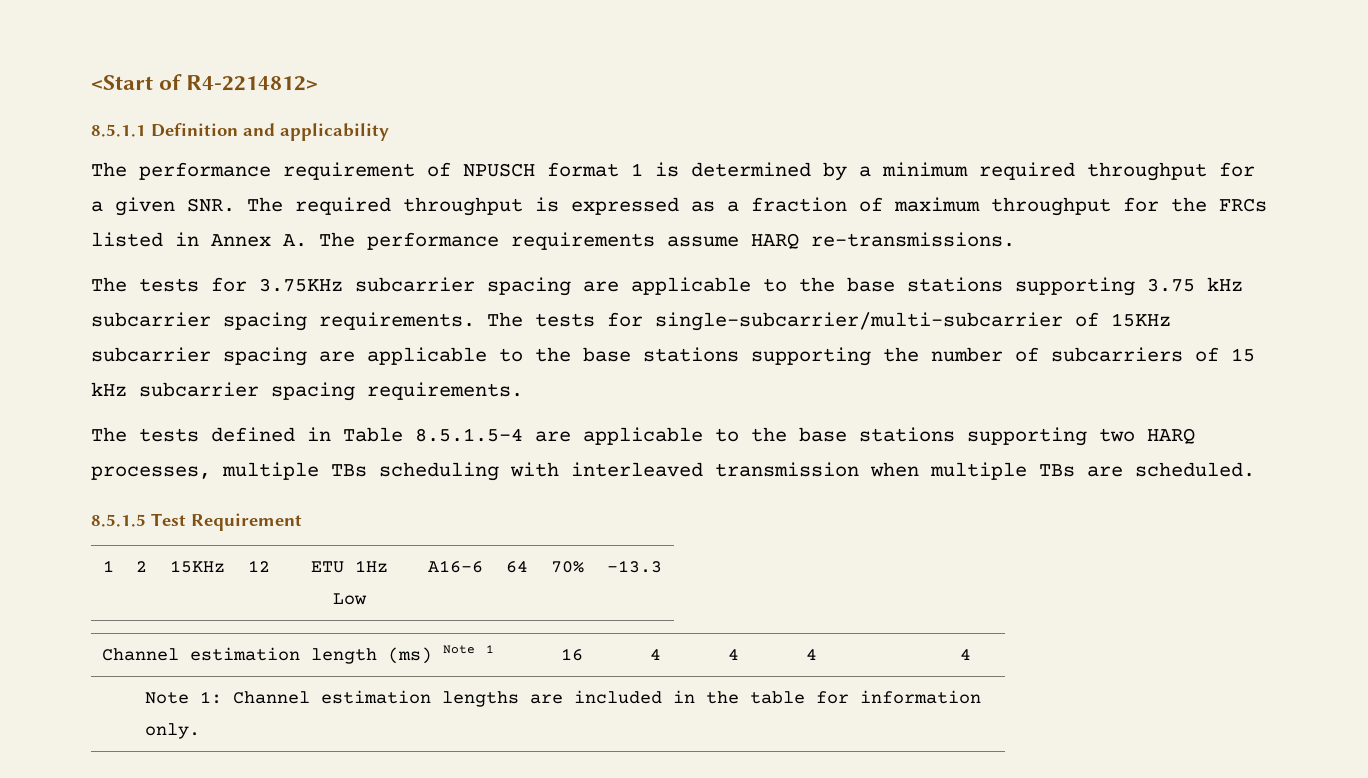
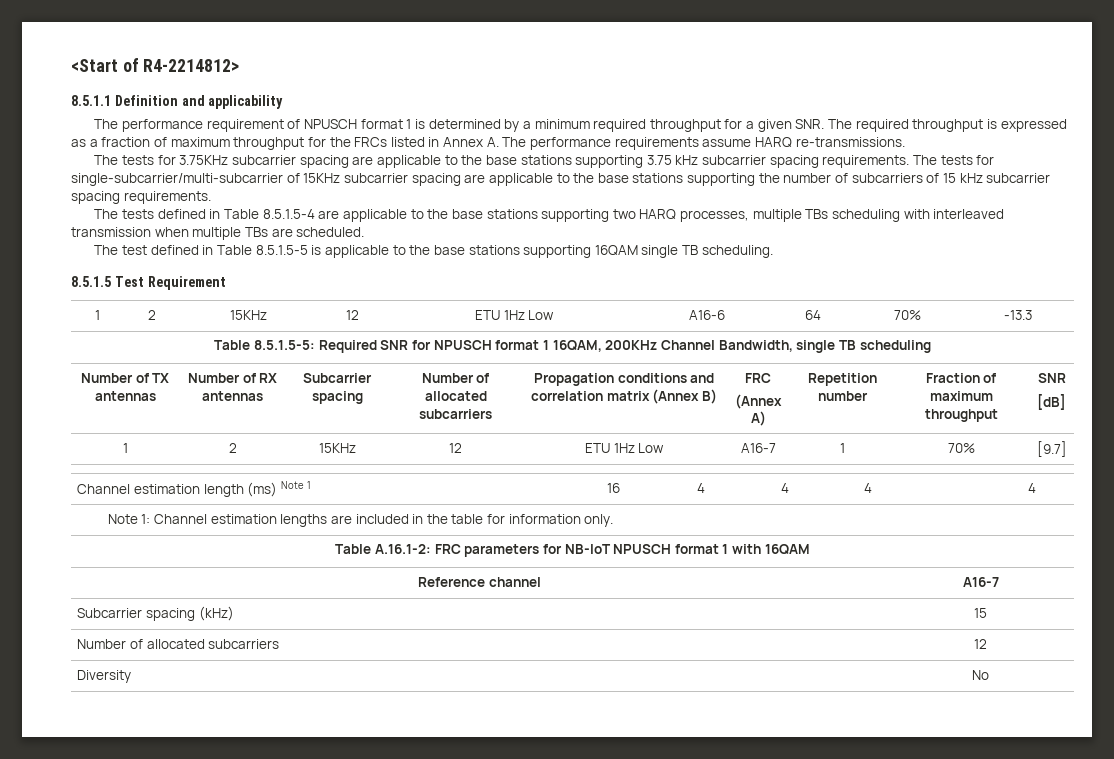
(1255, 469) none -> [94,245,773,258] // The test defined in Table 8.5.1.5-5 is applicable to the base stations supporting 16QAM single TB scheduling.
(662, 566) none -> [214,340,931,353] [80,373,170,383] [94,391,156,401] [187,373,278,383] [202,391,263,401] [303,373,372,383] [311,391,363,404] [421,373,490,383] [424,391,487,401] [419,409,492,419] [533,373,715,386] [531,389,717,404] [745,373,771,383] [735,394,782,409] [750,411,766,426] [807,373,877,386] [817,391,868,401] [925,373,997,383] [929,391,993,401] [924,409,998,422] [1037,373,1066,383] [1037,394,1066,410] [122,443,128,453] [228,443,237,453] [318,443,356,453] [449,443,462,453] [584,443,665,453] [740,443,776,453] [839,443,845,453] [947,443,975,453] [1036,441,1067,457] // Table 8.5.1.5-5: Required SNR for NPUSCH format 1 16QAM, 200KHz Channel Bandwidth, single TB scheduling // Number of TX antennas | Number of RX antennas | Subcarrier spacing | Number of allocated subcarriers | Propagation conditions and correlation matrix (Annex B) | FRC // (Annex A) | Repetition number | Fraction of maximum throughput | SNR // [dB] // 1 | 2 | 15KHz | 12 | ETU 1Hz Low | A16-7 | 1 | 70% | [9.7]
(200, 731) none -> [335,544,810,557] [418,577,541,587] [962,577,999,587] [77,606,234,621] [974,608,988,618] [77,639,280,649] [974,639,988,649] [77,670,132,683] [972,670,990,680] // Table A.16.1-2: FRC parameters for NB-IoT NPUSCH format 1 with 16QAM // Reference channel | A16-7 // Subcarrier spacing (kHz) | 15 // Number of allocated subcarriers | 12 // Diversity | No

